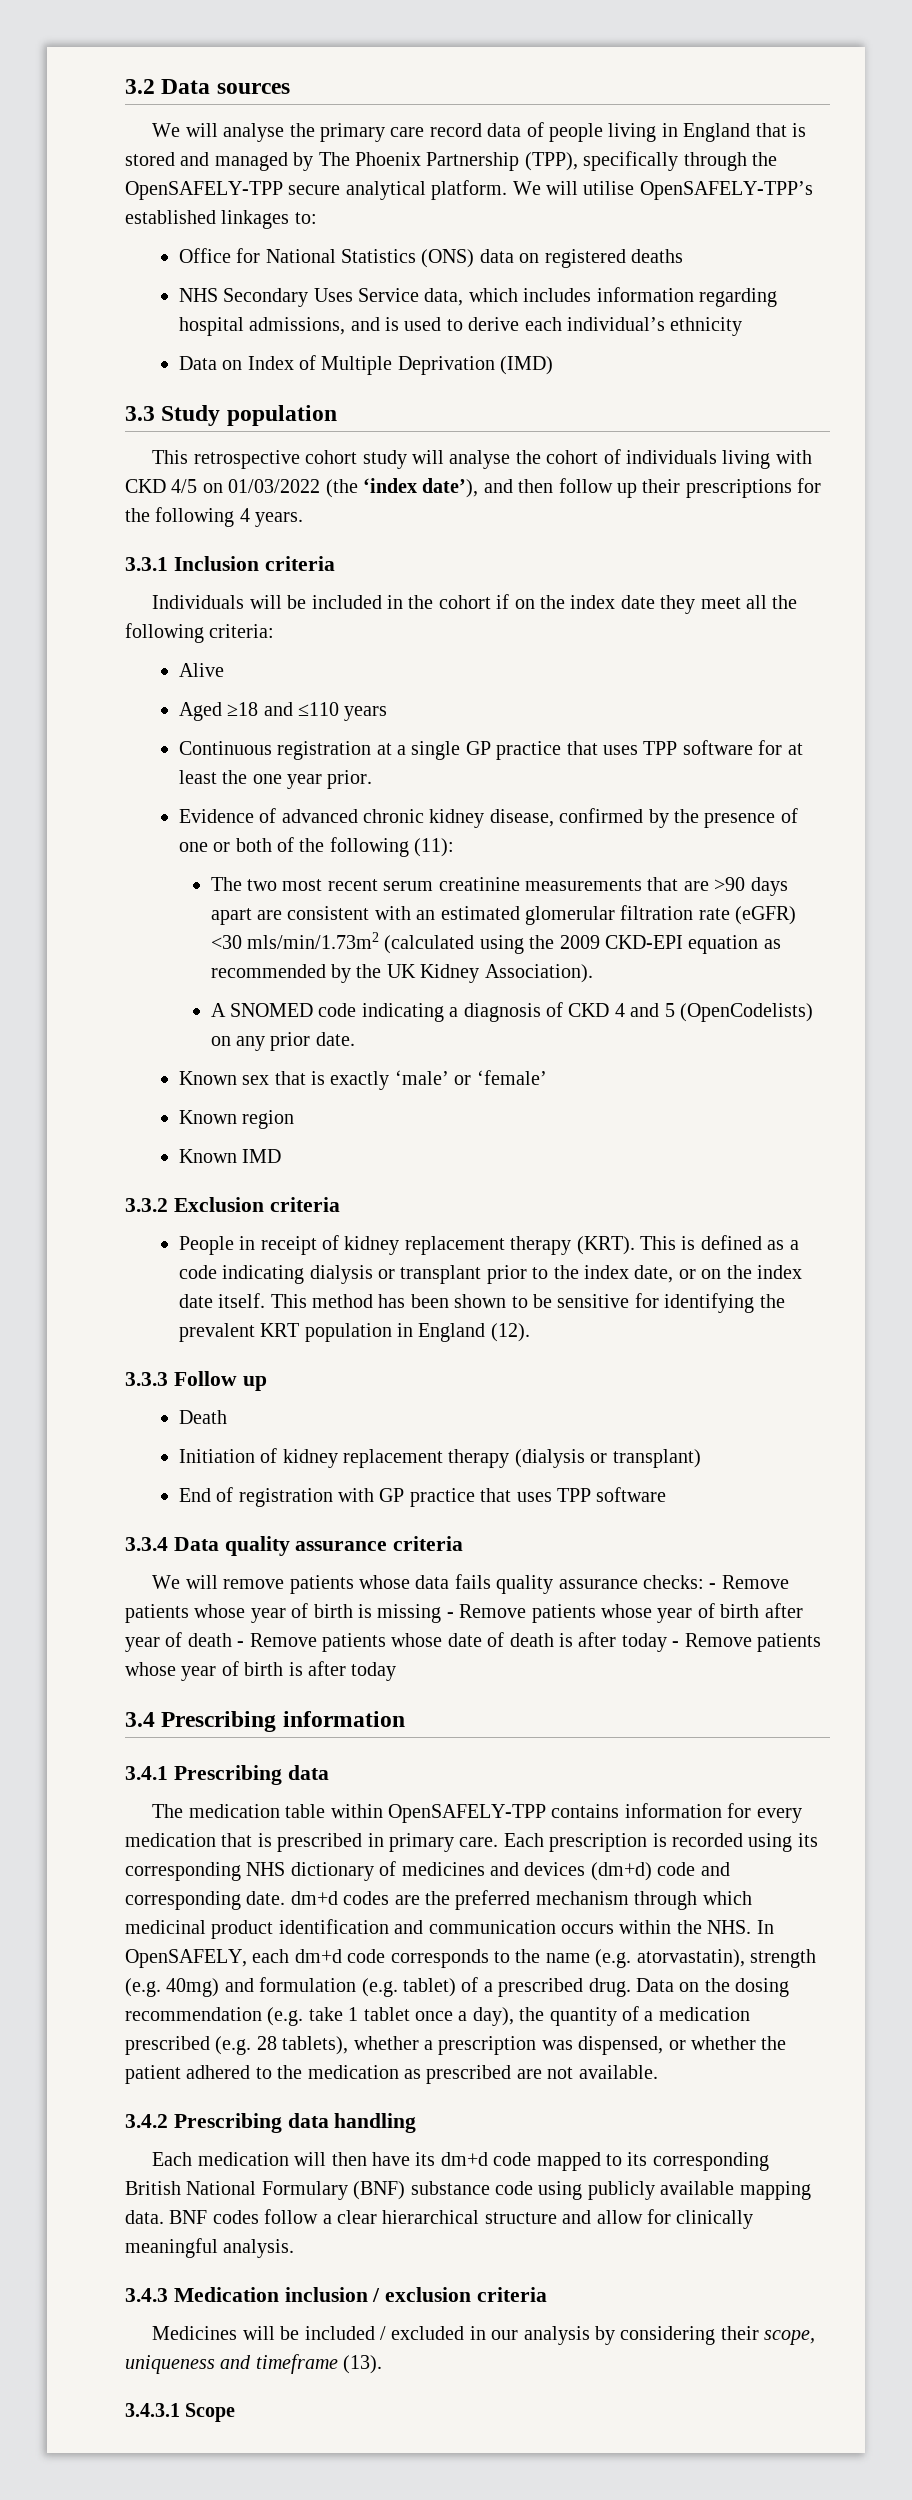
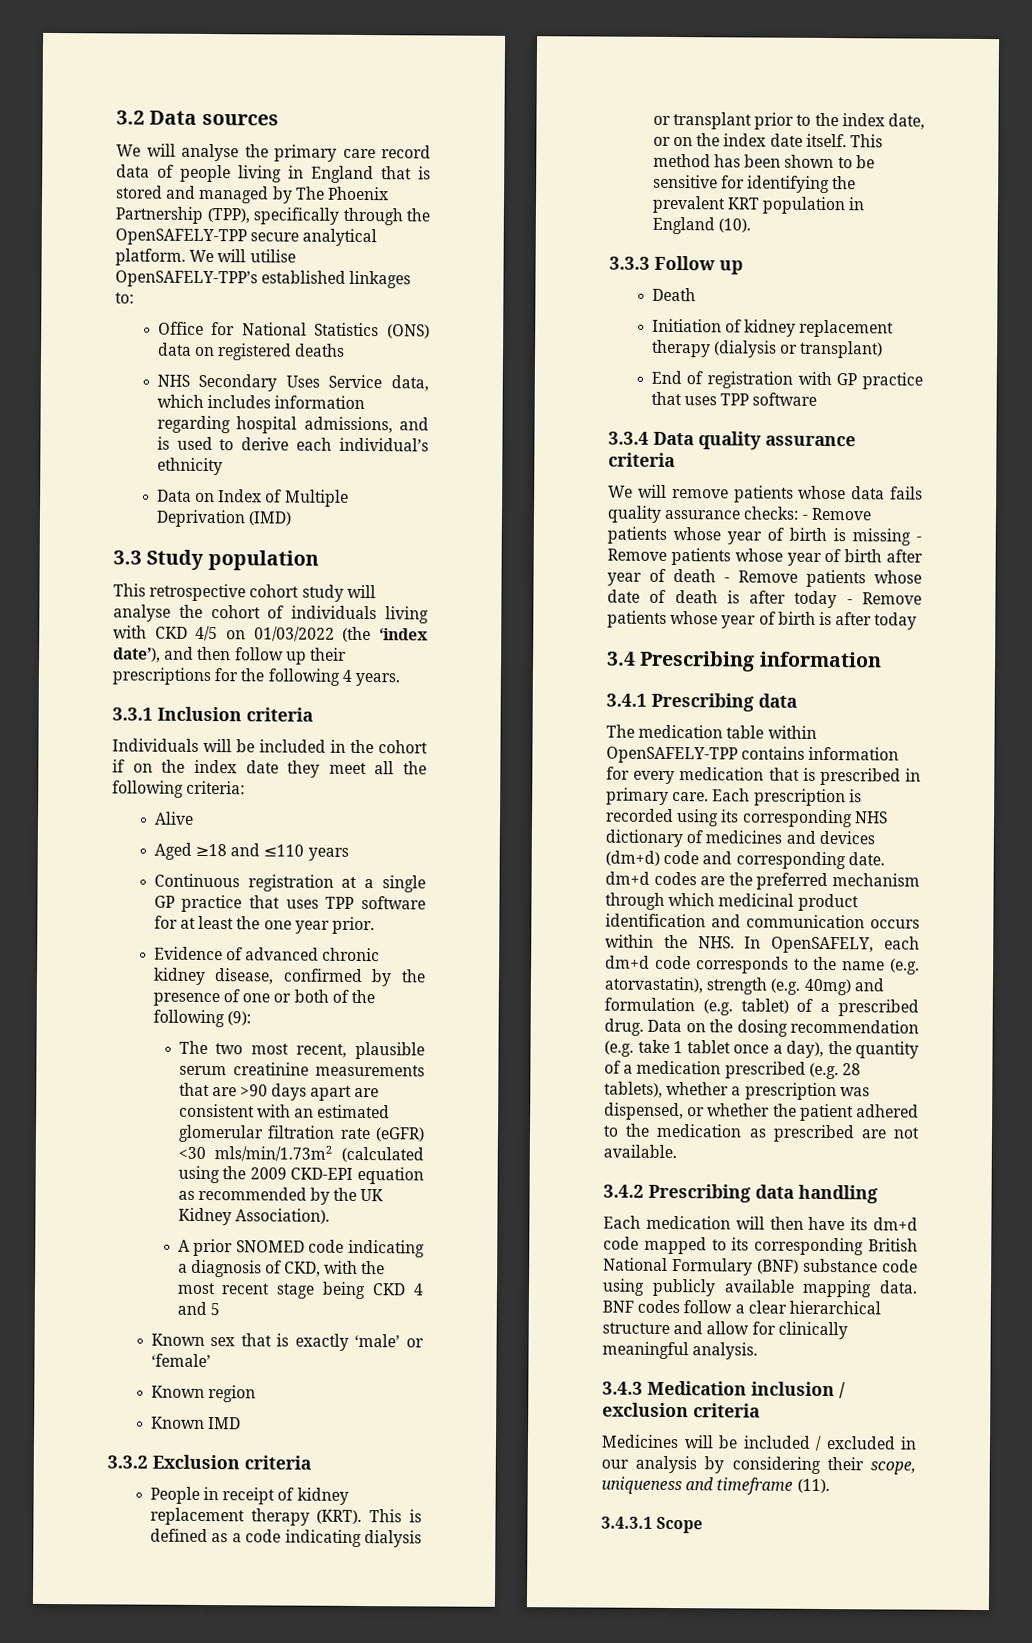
[414,838,455,857] (11): -> [226,1011,251,1026] (9):
[327,879,378,891] recent -> [296,1041,425,1060] recent, plausible
(226, 1010) none -> [193,1238,234,1257] prior
(564, 1009) none -> [284,1260,386,1277] [176,1281,367,1300] CKD, with the most recent stage being
[680,1003,814,1022] [210,1032,355,1051] (OpenCodelists) on any prior date. -> (220, 1309) none
[490,1323,530,1342] (12). -> [717,218,751,233] (10).
[343,2355,383,2374] (13). -> [796,1478,830,1494] (11).

